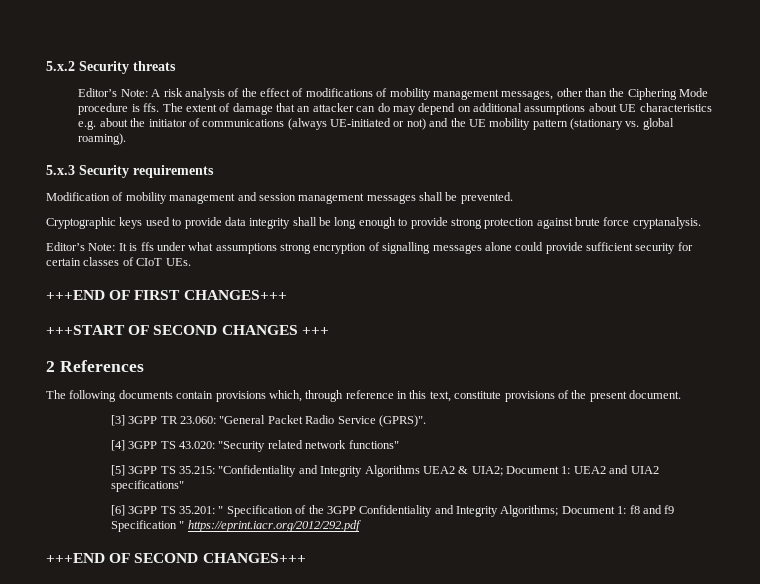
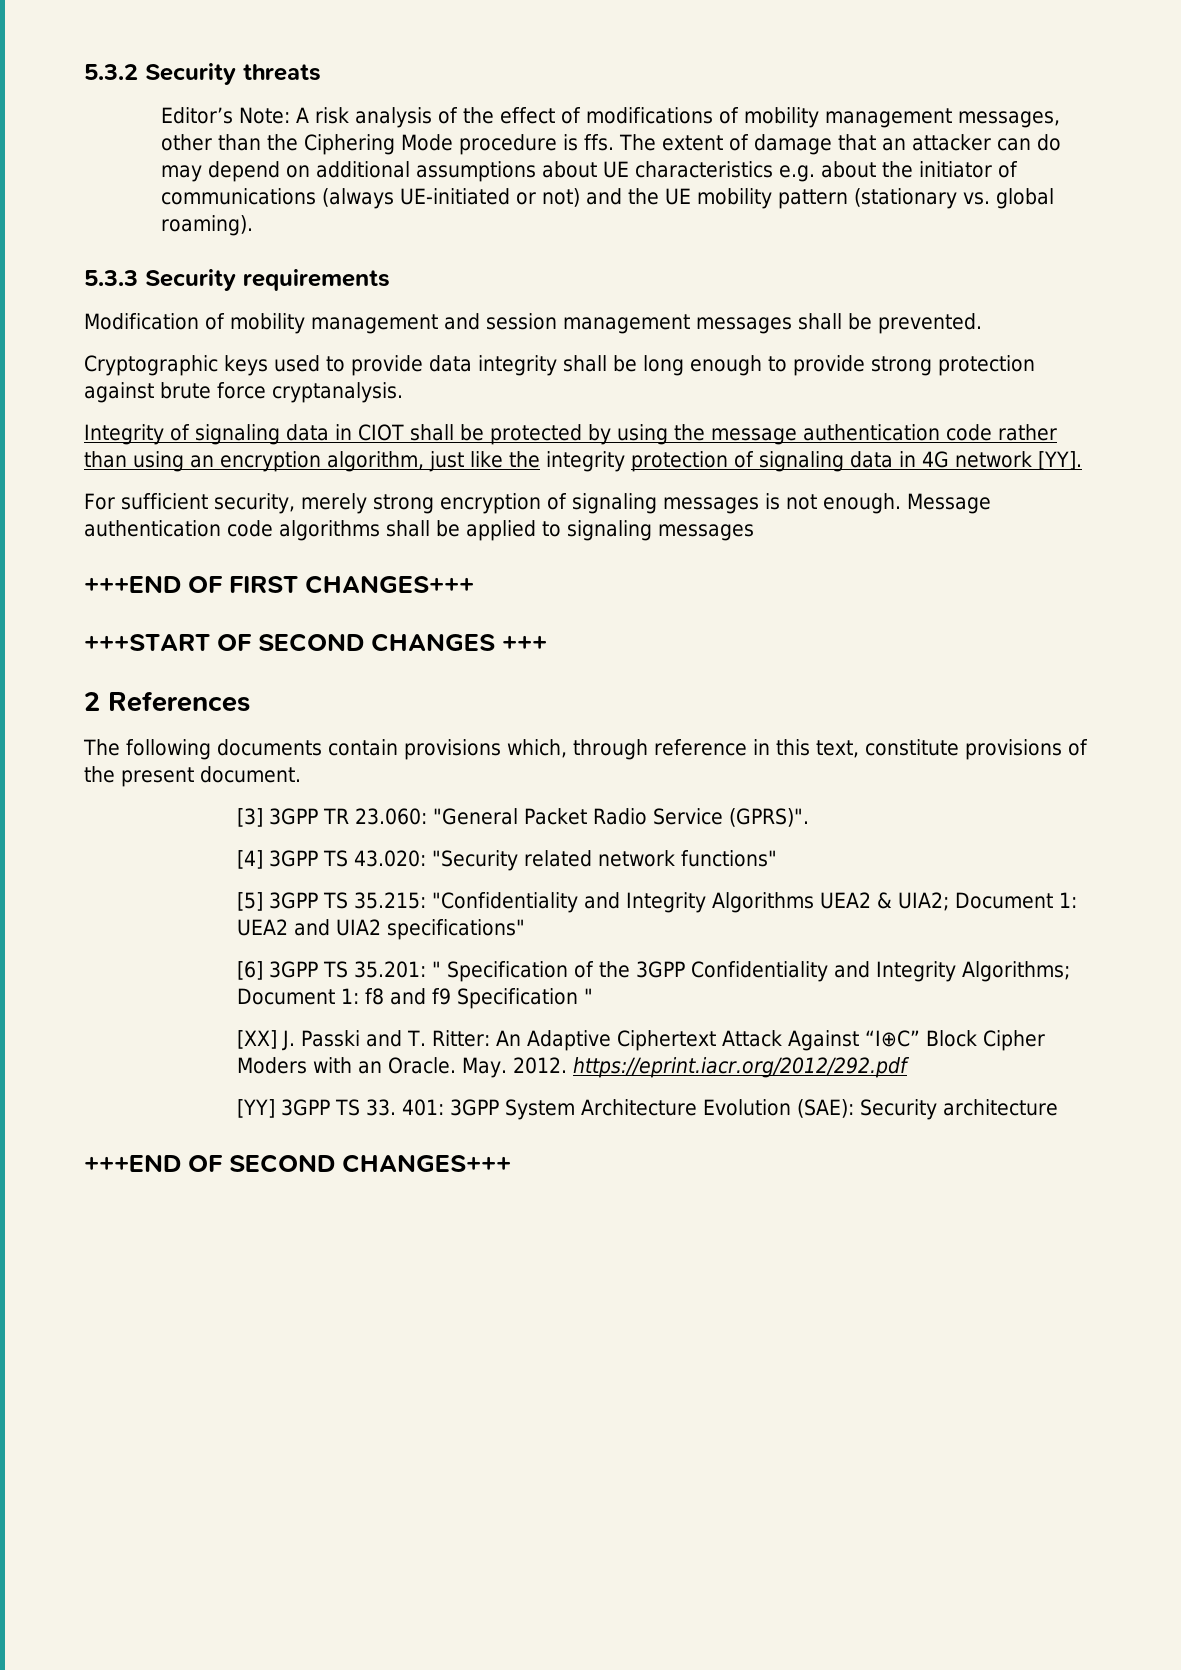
[46,61,75,71] 5.x.2 -> [84,64,138,80] 5.3.2
[46,165,75,175] 5.x.3 -> [84,270,138,286] 5.3.3
[46,242,693,254] [46,257,191,266] Editor’s Note: It is ffs under what assumptions strong encryption of signalling messages alone could provide sufficient security for certain classes of CIoT UEs. -> [84,424,1057,445] [84,451,1082,472] [84,493,991,514] [84,520,754,541] Integrity of signaling data in CIOT shall be protected by using the message authentication code rather than using an encryption algorithm, just like the integrity protection of signaling data in 4G network [YY]. // For sufficient security, merely strong encryption of signaling messages is not enough. Message authentication code algorithms shall be applied to signaling messages
[187,520,361,532] https://eprint.iacr.org/2012/292.pdf -> [237,1030,1046,1051] [237,1057,911,1078] [237,1099,1059,1120] // [XX] J. Passki and T. Ritter: An Adaptive Ciphertext Attack Against “I⊕C” Block Cipher Moders with an Oracle. May. 2012. https://eprint.iacr.org/2012/292.pdf // [YY] 3GPP TS 33. 401: 3GPP System Architecture Evolution (SAE): Security architecture

